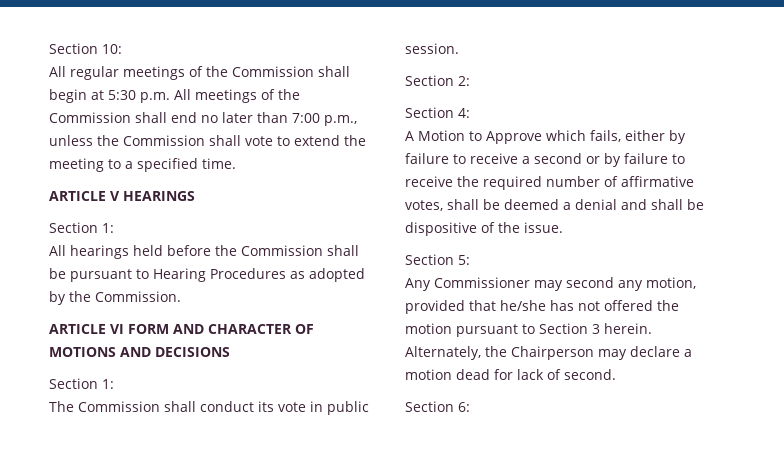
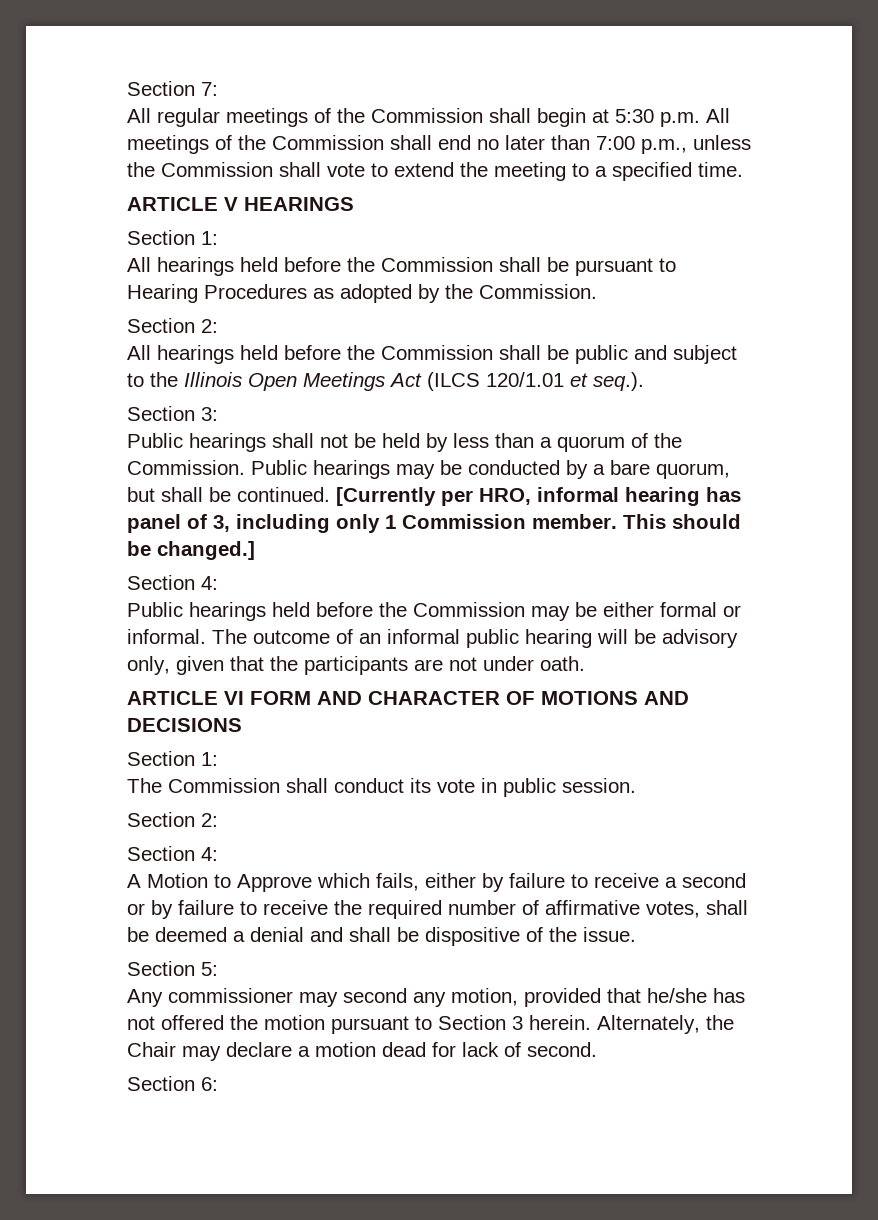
[49,43,122,54] Section 10: -> [127,81,218,96] Section 7:
(181, 296) none -> [127,318,218,333] [127,345,737,364] [127,372,644,391] [127,406,218,421] [127,433,682,452] [127,460,730,479] [127,487,741,506] [127,514,741,533] [127,541,255,560] [127,575,218,590] [127,602,741,621] [127,629,738,648] [127,656,585,675] // Section 2: // All hearings held before the Commission shall be public and subject to the Illinois Open Meetings Act (ILCS 120/1.01 et seq.). // Section 3: // Public hearings shall not be held by less than a quorum of the Commission. Public hearings may be conducted by a bare quorum, but shall be continued. [Currently per HRO, informal hearing has panel of 3, including only 1 Commission member. This should be changed.] // Section 4: // Public hearings held before the Commission may be either formal or informal. The outcome of an informal public hearing will be advisory only, given that the participants are not under oath.
[434,277,530,288] Commissioner -> [168,988,293,1003] commissioner
[511,346,594,360] Chairperson -> [127,1042,176,1057] Chair

